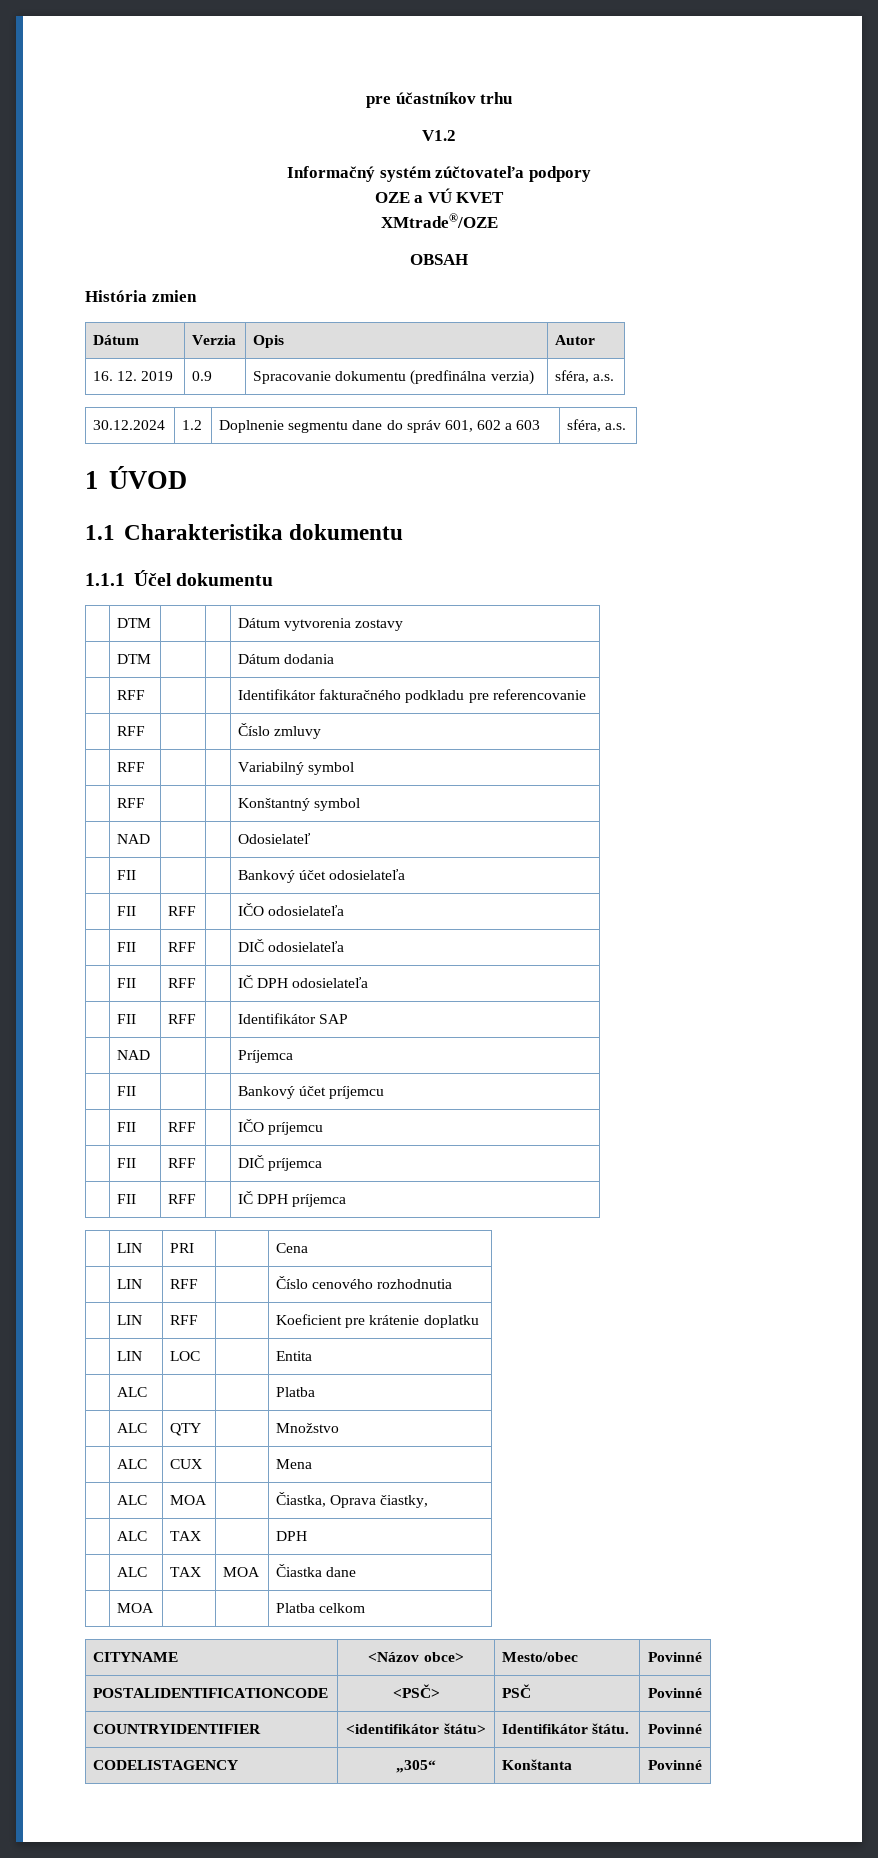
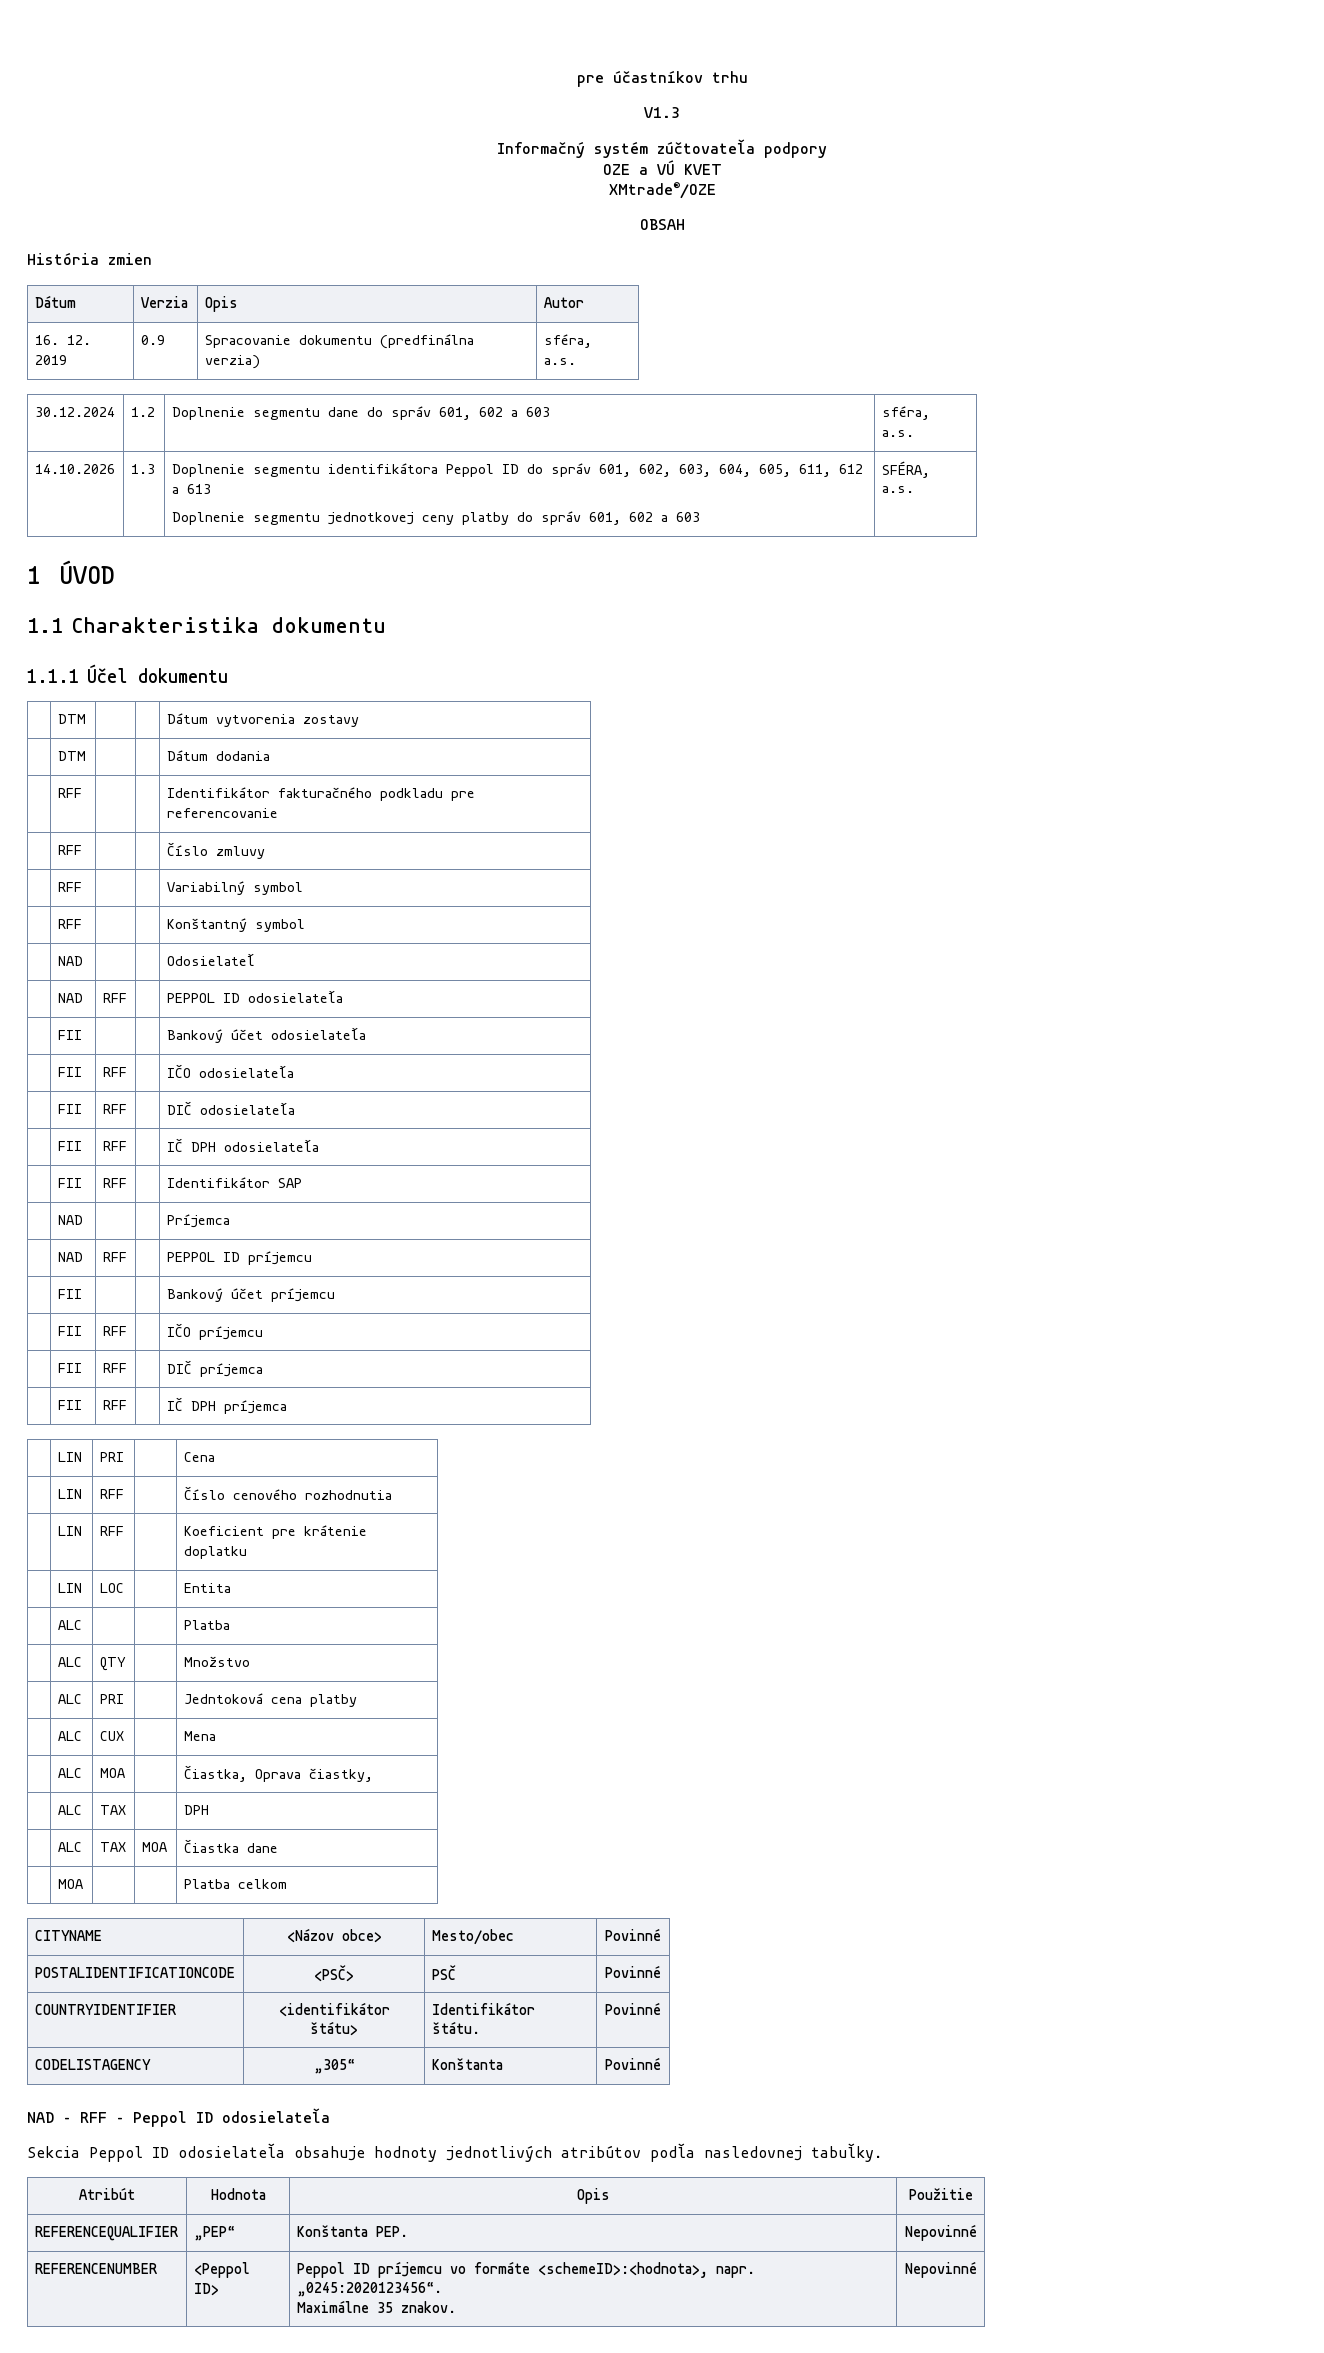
[422,130,456,141] V1.2 -> [644,107,680,118] V1.3
(627, 426) none -> [34,464,115,474] [130,464,155,474] [171,463,863,477] [171,484,211,494] [171,511,700,525] [881,461,930,478] [881,486,914,493] // 14.10.2026 | 1.3 | Doplnenie segmentu identifikátora Peppol ID do správ 601, 602, 603, 604, 605, 611, 612 a 613 // Doplnenie segmentu jednotkovej ceny platby do správ 601, 602 a 603 | SFÉRA, a.s.
(312, 838) none -> [57,993,83,1003] [102,993,127,1003] [166,990,343,1003] // | NAD | RFF | | PEPPOL ID odosielateľa
(294, 1056) none -> [57,1252,83,1262] [102,1252,127,1262] [166,1251,312,1265] // | NAD | RFF | | PEPPOL ID príjemcu
(340, 1428) none -> [57,1694,82,1704] [99,1694,124,1704] [183,1693,357,1707] // | ALC | PRI | | Jedntoková cena platby
(702, 1765) none -> [27,2108,330,2127] [27,2143,882,2162] [79,2187,135,2200] [210,2188,266,2200] [576,2188,610,2204] [908,2188,973,2200] [34,2226,178,2241] [193,2226,235,2241] [296,2225,408,2237] [904,2224,977,2241] [34,2263,157,2274] [193,2262,250,2278] [193,2283,219,2296] [296,2261,755,2278] [296,2282,442,2297] [296,2300,456,2313] [904,2261,977,2278] // NAD – RFF – Peppol ID odosielateľa // Sekcia Peppol ID odosielateľa obsahuje hodnoty jednotlivých atribútov podľa nasledovnej tabuľky. // Atribút | Hodnota | Opis | Použitie // REFERENCEQUALIFIER | „PEP“ | Konštanta PEP. | Nepovinné // REFERENCENUMBER | <Peppol ID> | Peppol ID príjemcu vo formáte <schemeID>:<hodnota>, napr. „0245:2020123456“. // Maximálne 35 znakov. | Nepovinné

